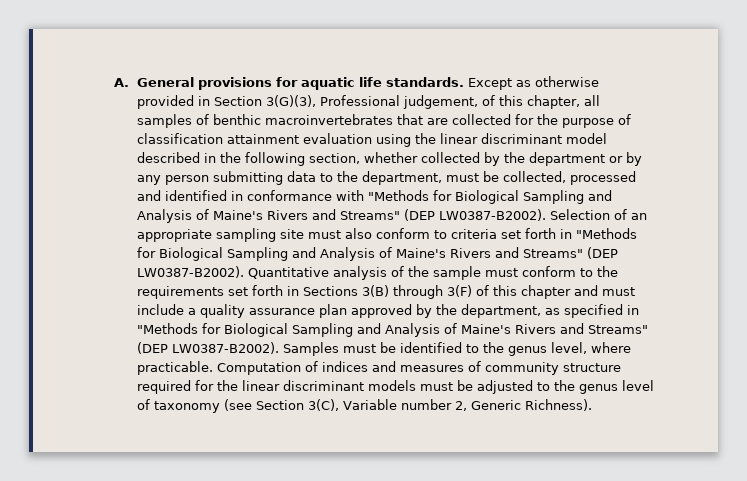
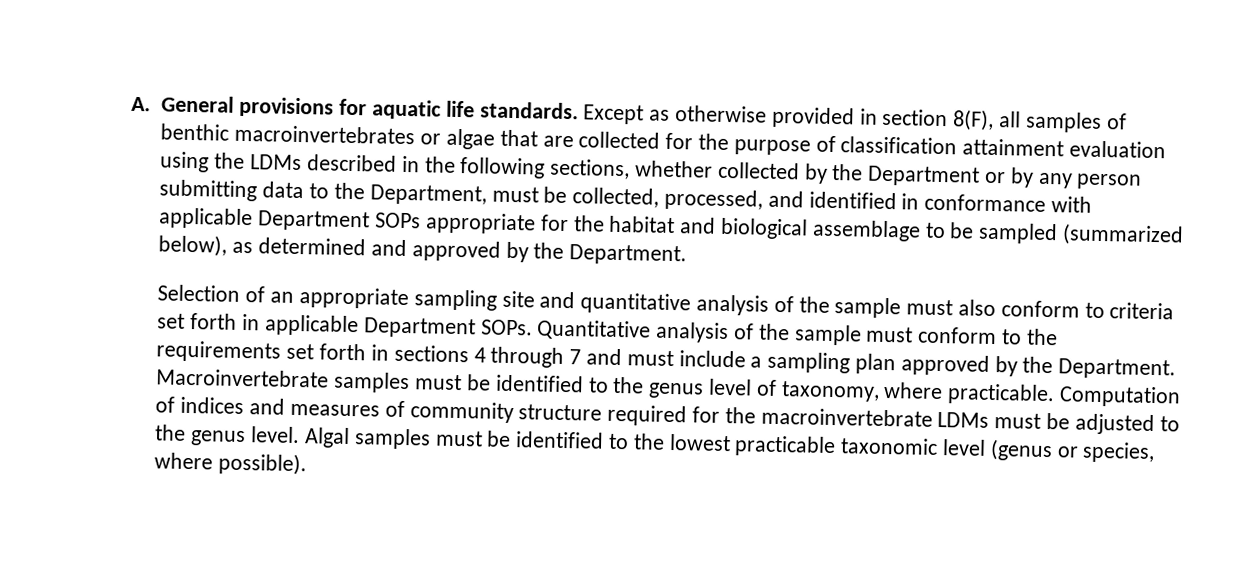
[213,95,580,109] Section 3(G)(3), Professional judgement, of this chapter, -> [882,108,995,131] section 8(F),
(393, 119) none -> [420,128,495,150] or algae
[439,133,607,144] linear discriminant model -> [250,154,303,171] LDMs
[308,153,360,164] section, -> [549,158,631,180] sections,
[528,152,605,166] department -> [867,165,981,187] Department
[361,171,442,185] department, -> [369,184,487,206] Department,
[569,171,636,185] processed -> [663,188,763,211] processed,
[367,190,612,204] [136,209,546,223] "Methods for Biological Sampling and Analysis of Maine's Rivers and Streams" (DEP LW0387-B2002). -> [158,207,1184,247] [158,234,688,266] applicable Department SOPs appropriate for the habitat and biological assemblage to be sampled (summarized below), as determined and approved by the Department. //
(304, 234) none -> [539,291,902,319] and quantitative analysis of the sample
[575,228,637,239] [136,247,618,261] [136,266,244,278] "Methods for Biological Sampling and Analysis of Maine's Rivers and Streams" (DEP LW0387-B2002). -> [264,314,533,339] applicable Department SOPs.
[302,285,571,299] Sections 3(B) through 3(F) of this chapter -> [393,344,582,369] sections 4 through 7
[199,304,315,318] quality assurance -> [767,351,851,374] sampling
[460,304,639,318] [136,323,648,337] [136,342,339,356] department, as specified in "Methods for Biological Sampling and Analysis of Maine's Rivers and Streams" (DEP LW0387-B2002). Samples -> [1058,358,1177,380] [156,368,411,394] Department. Macroinvertebrate samples
[550,342,587,354] level, -> [707,378,880,402] level of taxonomy,
[241,380,416,391] linear discriminant models -> [760,407,990,428] macroinvertebrate LDMs
[621,380,654,391] [136,399,592,413] level of taxonomy (see Section 3(C), Variable number 2, Generic Richness). -> [251,426,1156,464] [154,452,308,476] level. Algal samples must be identified to the lowest practicable taxonomic level (genus or species, where possible).

